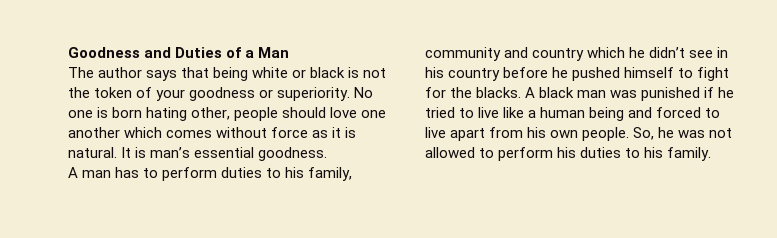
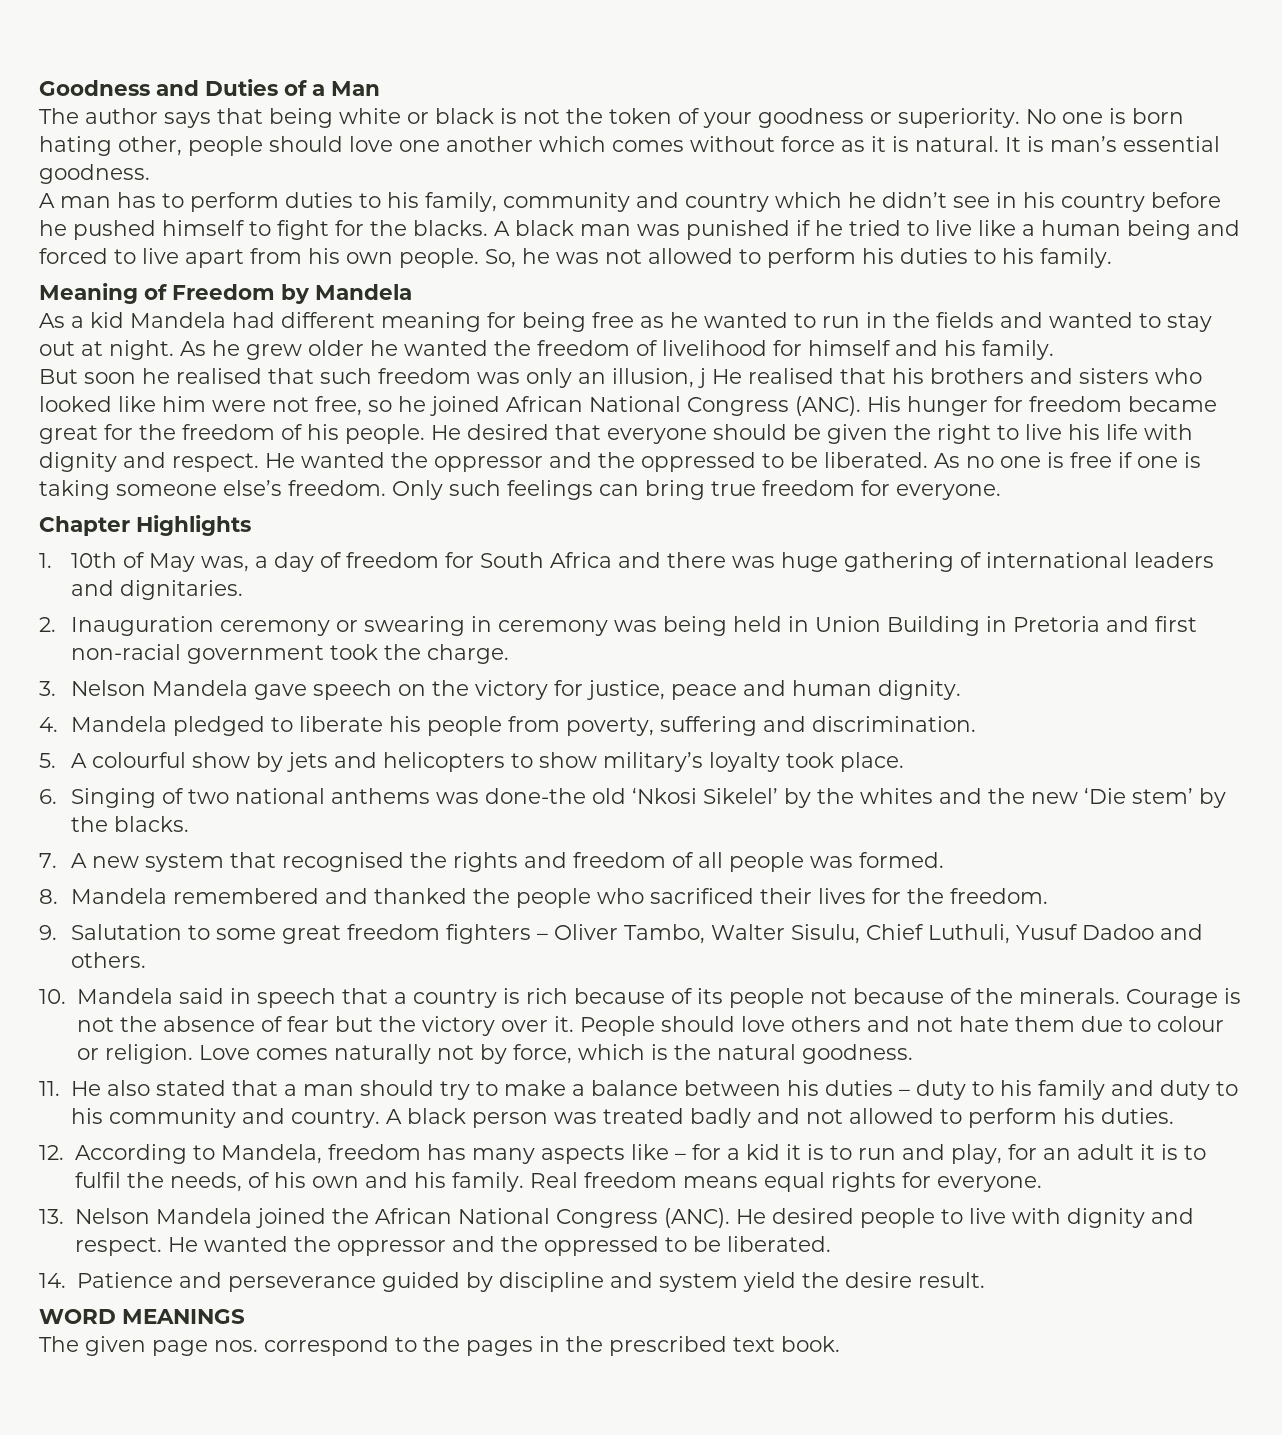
(712, 154) none -> [39,283,412,304] [39,312,1212,332] [39,340,1054,360] [39,368,1202,388] [39,396,1217,416] [39,424,1193,444] [39,452,1201,472] [39,480,1001,500] [39,515,251,536] [39,552,1215,572] [71,580,244,600] [39,616,1198,636] [71,644,510,664] [39,680,962,700] [39,716,977,736] [39,752,905,772] [39,788,1227,808] [71,816,190,832] [39,852,945,872] [39,888,1049,908] [39,924,1204,944] [71,952,147,968] [39,988,1241,1008] [76,1016,1224,1036] [76,1044,913,1064] [39,1080,1239,1100] [71,1108,1175,1128] [39,1144,1206,1164] [74,1172,1042,1192] [39,1208,1194,1228] [74,1236,831,1256] [39,1272,985,1292] [39,1309,245,1324] [39,1336,840,1356] // Meaning of Freedom by Mandela // As a kid Mandela had different meaning for being free as he wanted to run in the fields and wanted to stay out at night. As he grew older he wanted the freedom of livelihood for himself and his family. // But soon he realised that such freedom was only an illusion, j He realised that his brothers and sisters who looked like him were not free, so he joined African National Congress (ANC). His hunger for freedom became great for the freedom of his people. He desired that everyone should be given the right to live his life with dignity and respect. He wanted the oppressor and the oppressed to be liberated. As no one is free if one is taking someone else’s freedom. Only such feelings can bring true freedom for everyone. // Chapter Highlights // 1. 10th of May was, a day of freedom for South Africa and there was huge gathering of international leaders and dignitaries. // 2. Inauguration ceremony or swearing in ceremony was being held in Union Building in Pretoria and first non-racial government took the charge. // 3. Nelson Mandela gave speech on the victory for justice, peace and human dignity. // 4. Mandela pledged to liberate his people from poverty, suffering and discrimination. // 5. A colourful show by jets and helicopters to show military’s loyalty took place. // 6. Singing of two national anthems was done-the old ‘Nkosi Sikelel’ by the whites and the new ‘Die stem’ by the blacks. // 7. A new system that recognised the rights and freedom of all people was formed. // 8. Mandela remembered and thanked the people who sacrificed their lives for the freedom. // 9. Salutation to some great freedom fighters – Oliver Tambo, Walter Sisulu, Chief Luthuli, Yusuf Dadoo and others. // 10. Mandela said in speech that a country is rich because of its people not because of the minerals. Courage is not the absence of fear but the victory over it. People should love others and not hate them due to colour or religion. Love comes naturally not by force, which is the natural goodness. // 11. He also stated that a man should try to make a balance between his duties – duty to his family and duty to his community and country. A black person was treated badly and not allowed to perform his duties. // 12. According to Mandela, freedom has many aspects like – for a kid it is to run and play, for an adult it is to fulfil the needs, of his own and his family. Real freedom means equal rights for everyone. // 13. Nelson Mandela joined the African National Congress (ANC). He desired people to live with dignity and respect. He wanted the oppressor and the oppressed to be liberated. // 14. Patience and perseverance guided by discipline and system yield the desire result. // WORD MEANINGS // The given page nos. correspond to the pages in the prescribed text book.

